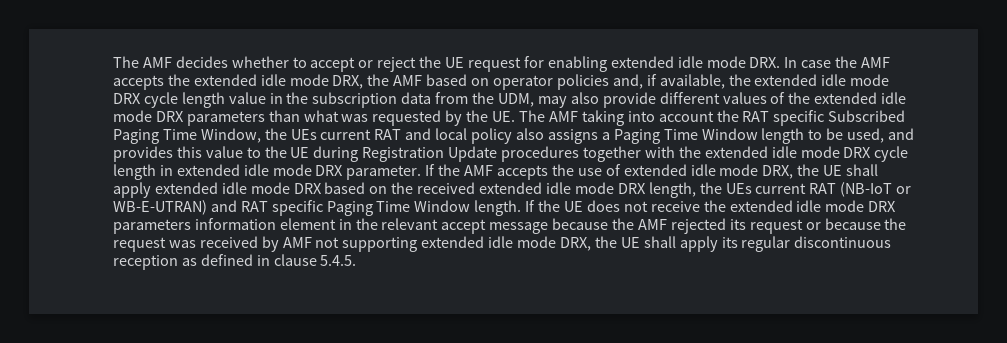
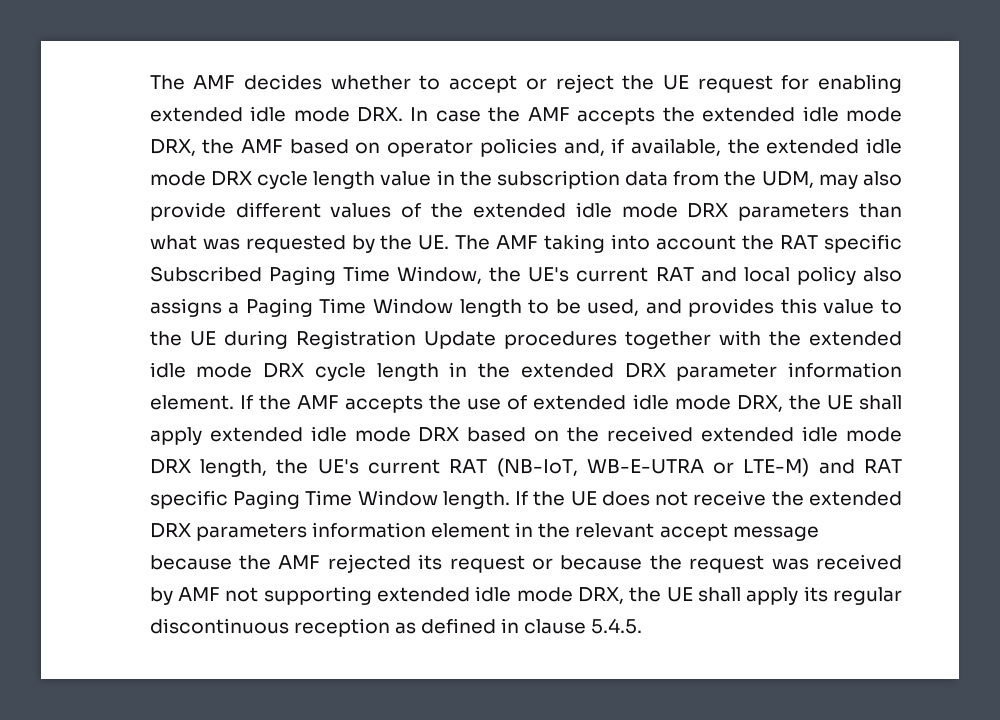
[290,129,317,140] UEs -> [528,267,570,282] UE's
[176,164,422,180] extended idle mode DRX parameter. -> [478,362,902,381] [149,395,234,410] the extended DRX parameter information element.
[725,182,912,197] [112,200,207,215] UEs current RAT (NB-IoT or WB-E-UTRAN) -> [317,458,810,477] UE's current RAT (NB-IoT, WB-E-UTRA or LTE-M)
[796,200,865,212] idle mode -> (902, 498) none

